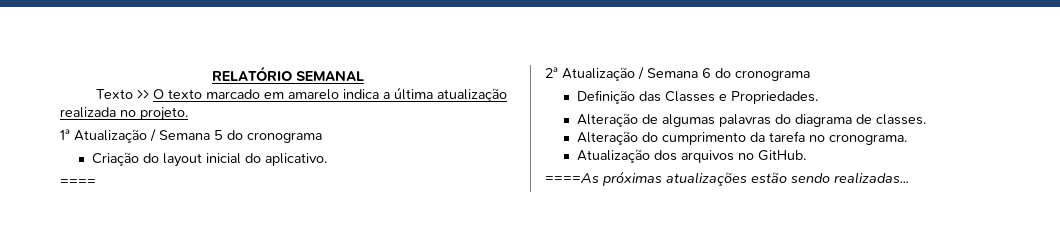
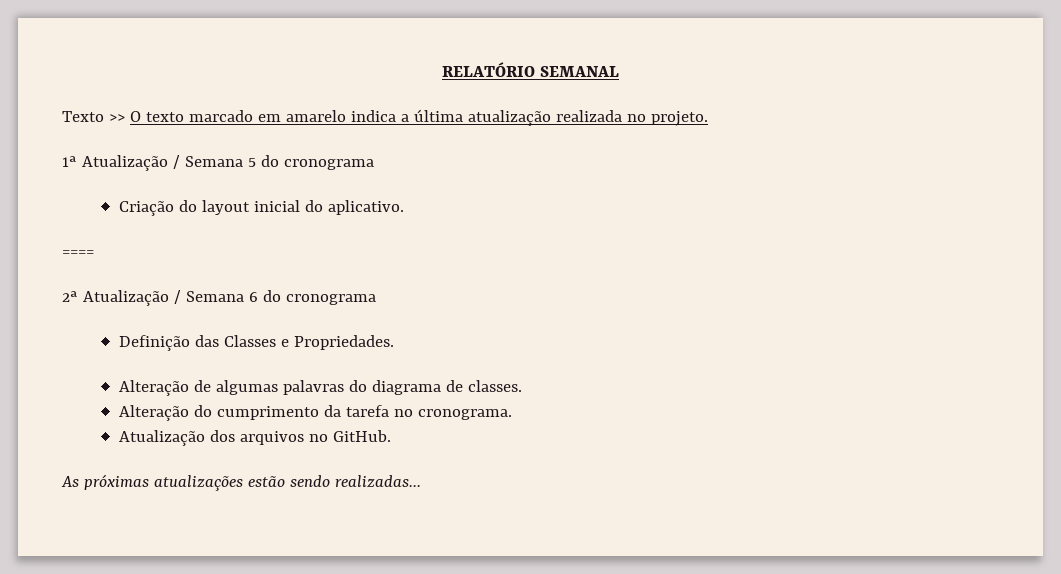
[545,173,599,183] ====As -> [61,476,79,487] As

